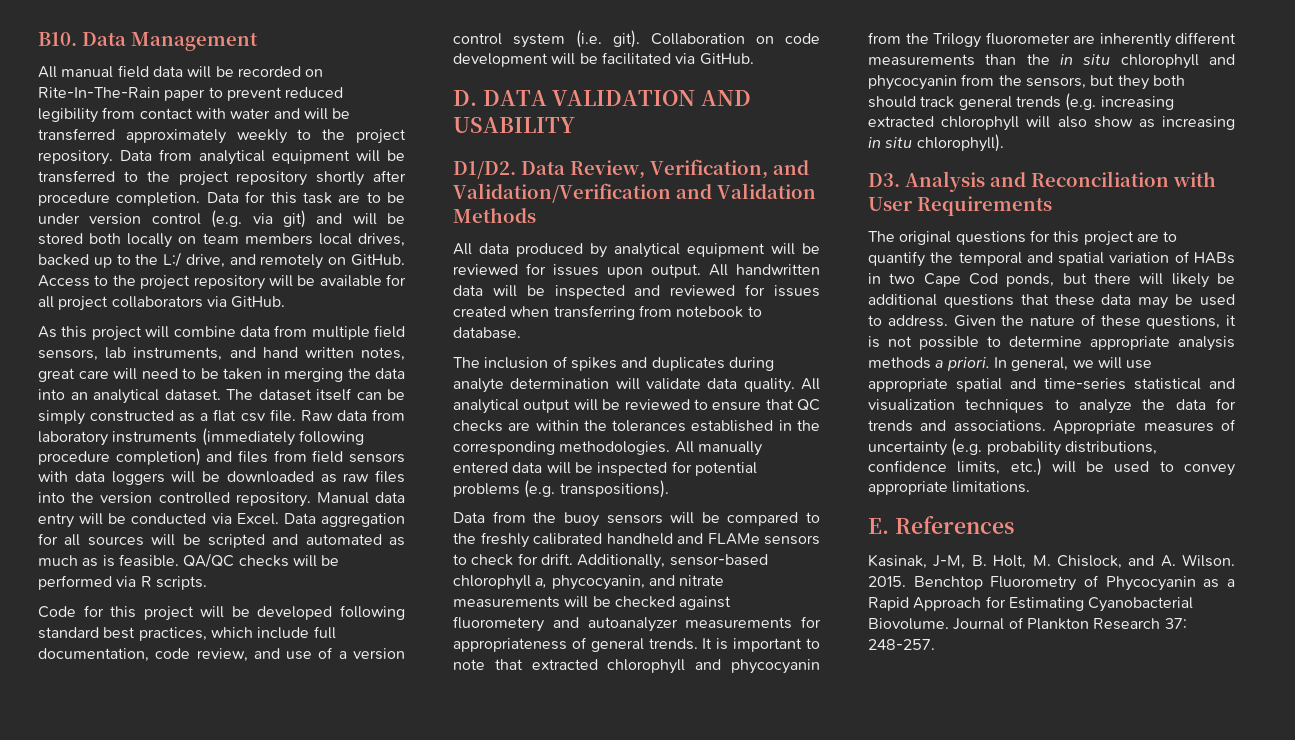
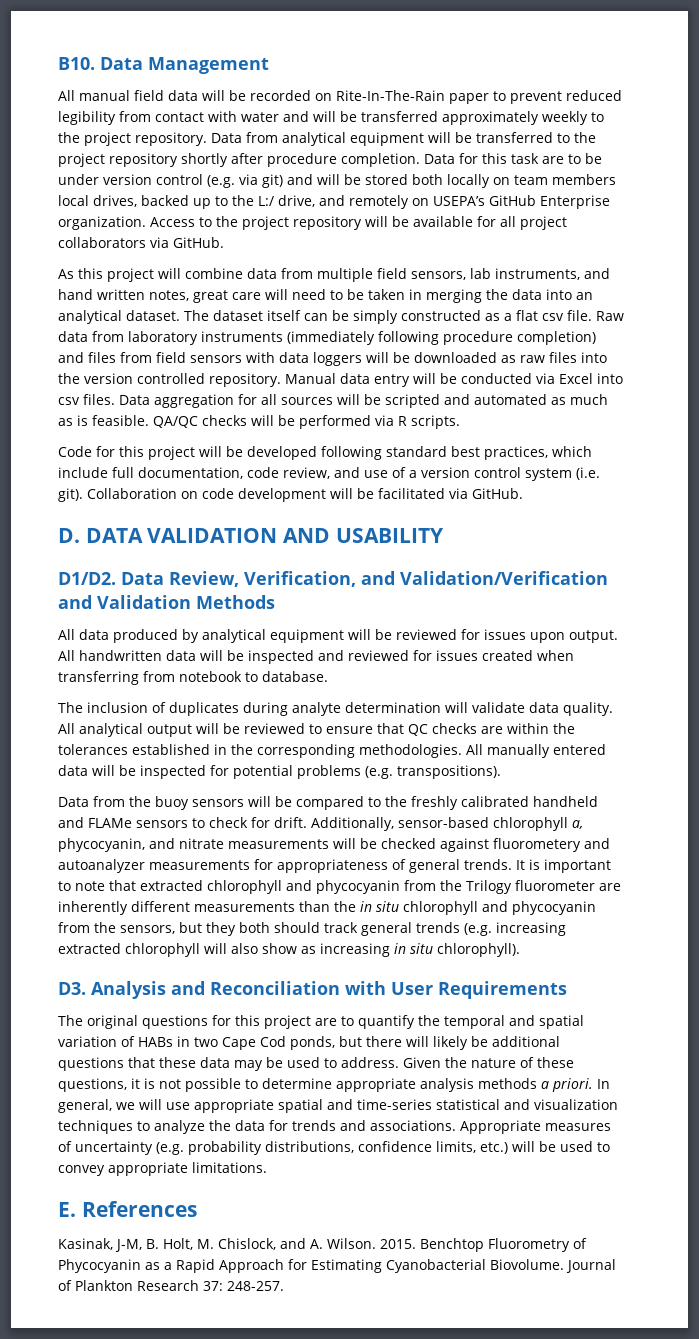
[350,254,405,266] GitHub. -> [433,195,610,209] [58,216,146,230] USEPA’s GitHub Enterprise organization.
[236,513,279,525] Excel. -> [559,373,623,384] [58,394,115,405] Excel into csv files.
[570,357,648,371] spikes and -> (166, 707) none

